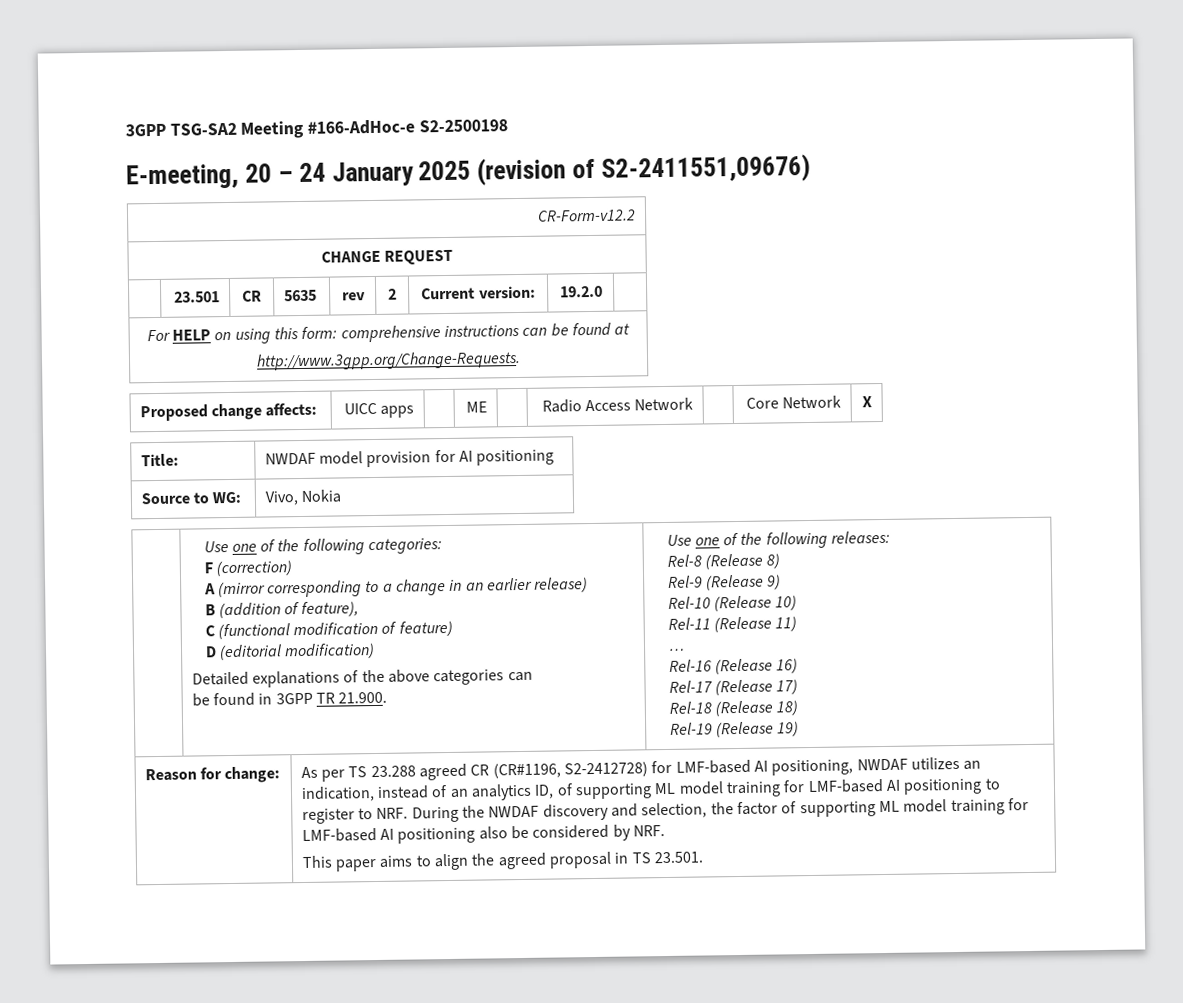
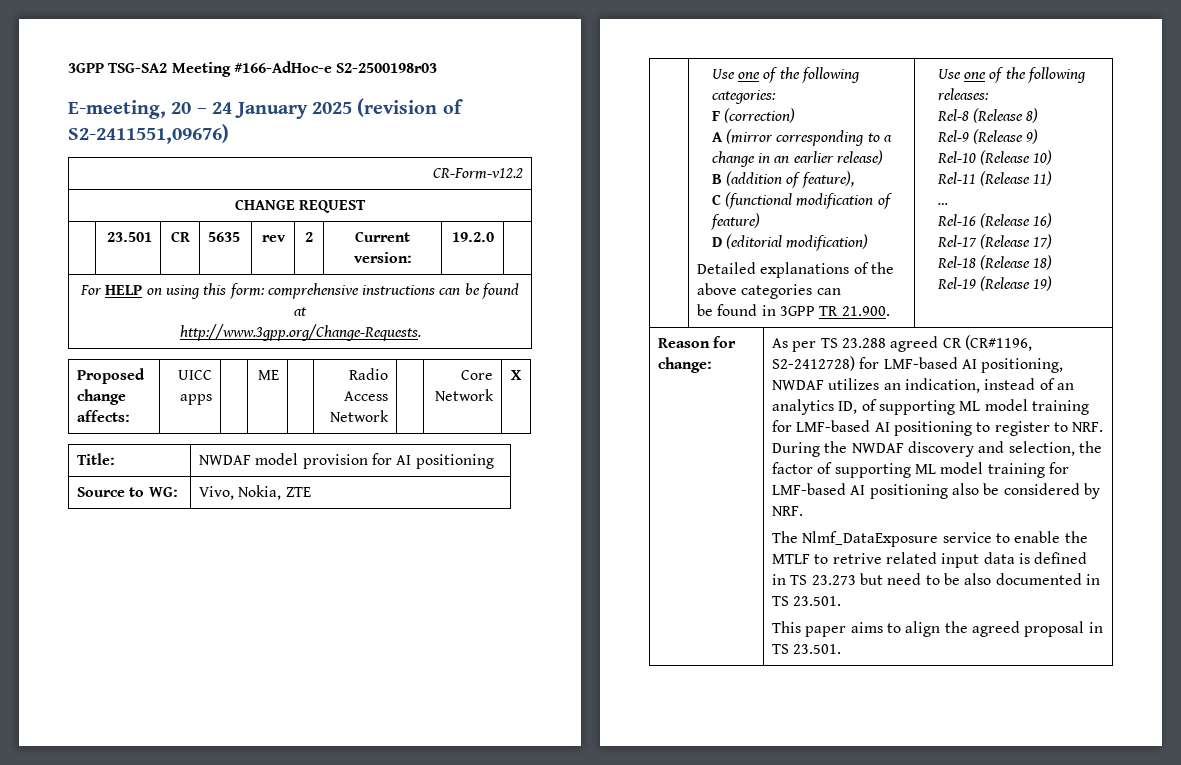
[418,119,508,133] S2-2500198 -> [336,63,438,73] S2-2500198r03
[301,489,342,503] Nokia -> [238,485,311,500] Nokia, ZTE
(665, 831) none -> [772,531,1088,547] [772,552,1088,568] [772,573,1100,585] [772,596,842,606] // The Nlmf_DataExposure service to enable the MTLF to retrive related input data is defined in TS 23.273 but need to be also documented in TS 23.501.

